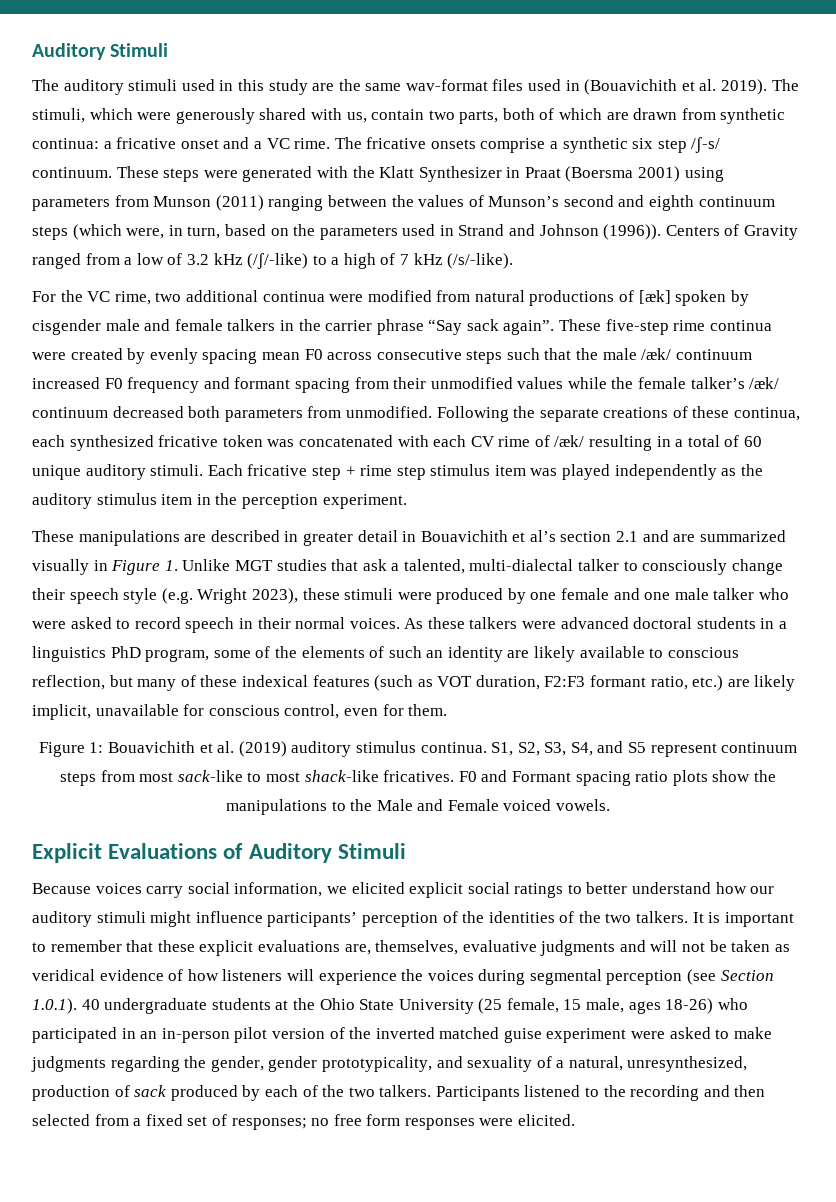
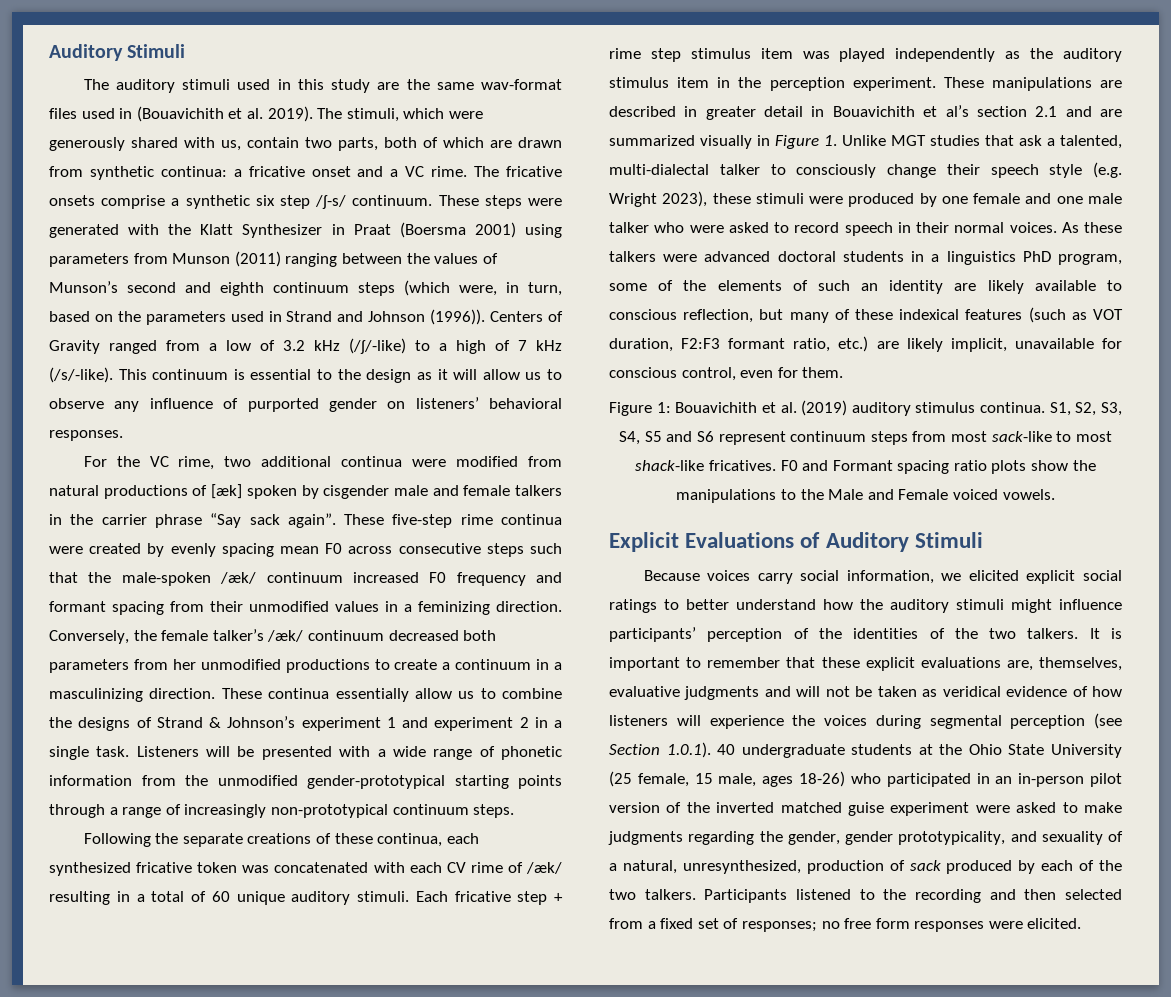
(514, 261) none -> [118,369,563,383] [49,397,562,412] [49,430,123,441] This continuum is essential to the design as it will allow us to observe any influence of purported gender on listeners’ behavioral responses.
[602,348,637,360] male -> [121,572,211,586] male-spoken
[567,377,607,389] while -> [385,601,562,615] [49,630,129,644] in a feminizing direction. Conversely,
[345,406,432,418] unmodified. -> [172,659,562,673] [49,688,562,702] [49,716,562,731] [49,746,563,760] [49,775,562,789] [49,804,515,818] her unmodified productions to create a continuum in a masculinizing direction. These continua essentially allow us to combine the designs of Strand & Johnson’s experiment 1 and experiment 2 in a single task. Listeners will be presented with a wide range of phonetic information from the unmodified gender-prototypical starting points through a range of increasingly non-prototypical continuum steps. //
(407, 501) // -> (936, 84) none
[597,741,647,753] and S5 -> [644,431,715,442] S5 and S6
[750,886,775,894] our -> [860,599,883,610] the

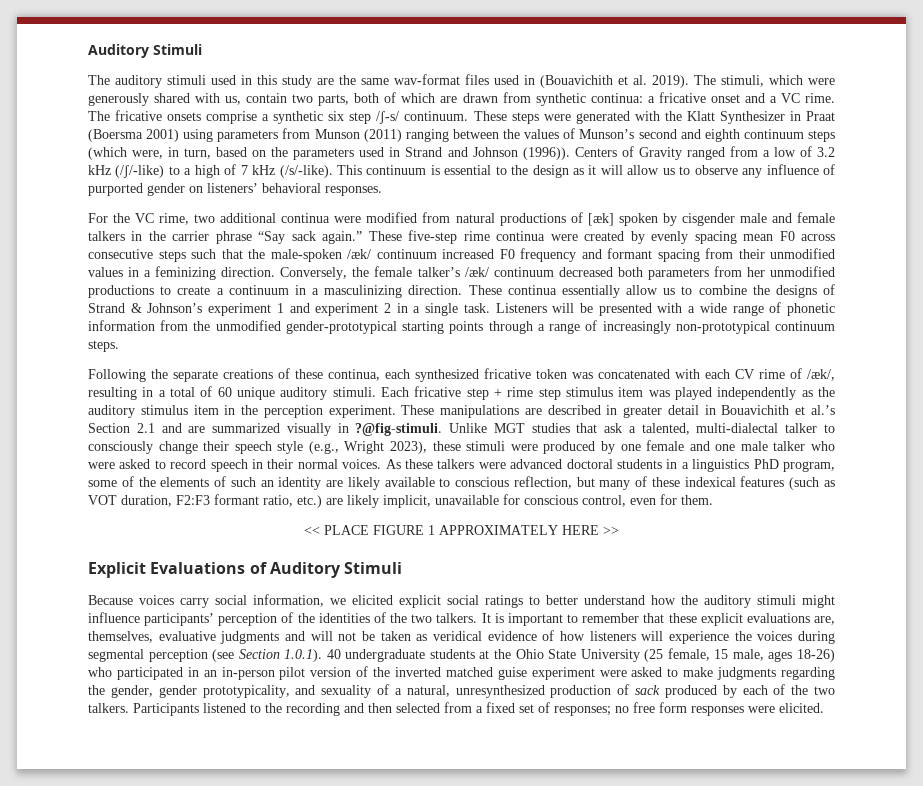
[287,513,336,528] again”. -> [322,231,363,244] again.”
[526,862,563,874] /æk/ -> [807,369,835,381] /æk/,
[945,105,1027,117] al’s section -> [810,405,835,415] [88,423,130,433] al.’s Section
[775,135,837,149] Figure 1. -> [355,423,443,436] ?@fig-stimuli.
[1093,162,1122,178] (e.g. -> [308,441,339,454] (e.g.,
[609,400,1122,416] [619,431,1112,445] [635,460,1096,474] [676,489,1055,503] Figure 1: Bouavichith et al. (2019) auditory stimulus continua. S1, S2, S3, S4, S5 and S6 represent continuum steps from most sack-like to most shack-like fricatives. F0 and Formant spacing ratio plots show the manipulations to the Male and Female voiced vowels. -> [304,525,619,535] << PLACE FIGURE 1 APPROXIMATELY HERE >>
[682,860,801,874] unresynthesized, -> [455,685,545,698] unresynthesized

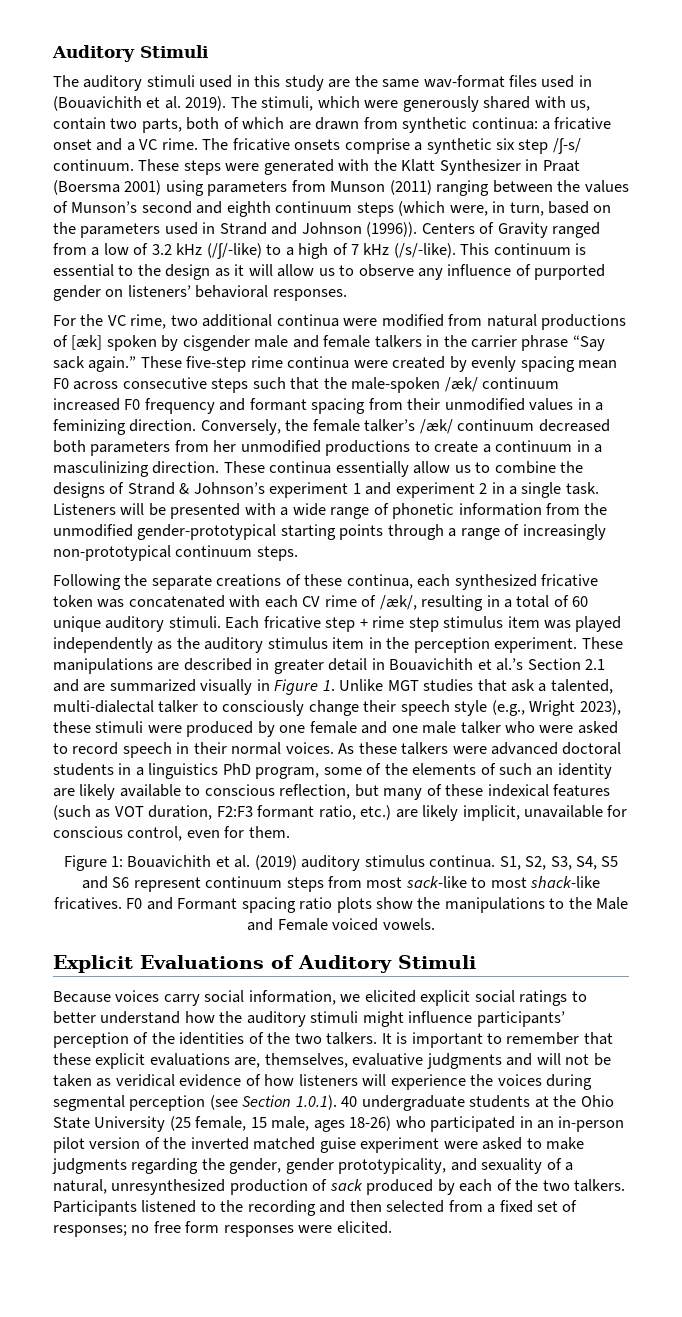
[355,423,443,436] ?@fig-stimuli. -> [274,679,335,695] Figure 1.
[304,525,619,535] << PLACE FIGURE 1 APPROXIMATELY HERE >> -> [63,855,619,871] [81,876,601,892] [53,897,629,913] [247,918,435,931] Figure 1: Bouavichith et al. (2019) auditory stimulus continua. S1, S2, S3, S4, S5 and S6 represent continuum steps from most sack-like to most shack-like fricatives. F0 and Formant spacing ratio plots show the manipulations to the Male and Female voiced vowels.

